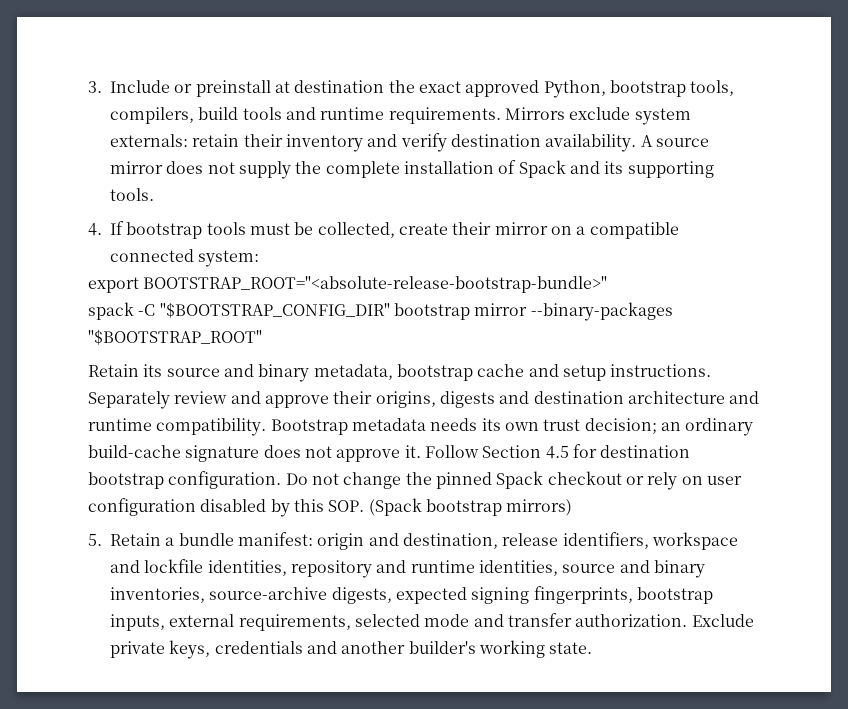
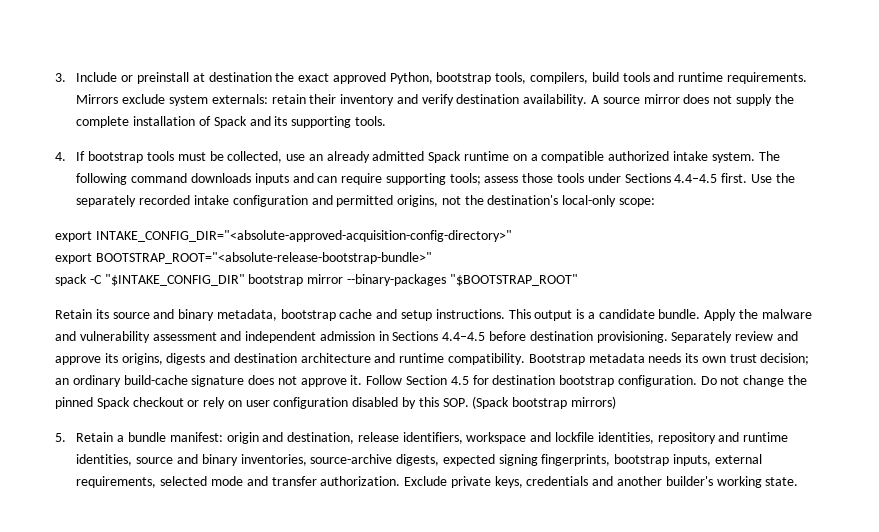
[398,222,679,239] [110,249,260,267] create their mirror on a compatible connected system: -> [286,151,780,163] [76,173,795,185] [76,195,656,207] [55,230,512,242] use an already admitted Spack runtime on a compatible authorized intake system. The following command downloads inputs and can require supporting tools; assess those tools under Sections 4.4–4.5 first. Use the separately recorded intake configuration and permitted origins, not the destination's local-only scope: // export INTAKE_CONFIG_DIR="<absolute-approved-acquisition-config-directory>"
[159,302,390,318] "$BOOTSTRAP_CONFIG_DIR" -> [104,274,245,286] "$INTAKE_CONFIG_DIR"
(712, 370) none -> [508,309,812,321] [55,331,668,343] This output is a candidate bundle. Apply the malware and vulnerability assessment and independent admission in Sections 4.4–4.5 before destination provisioning.
[333,391,373,404] their -> [104,353,118,363] its

